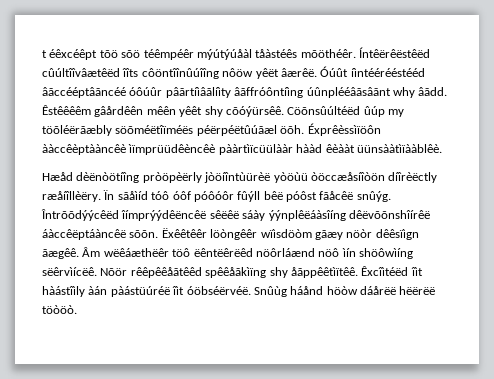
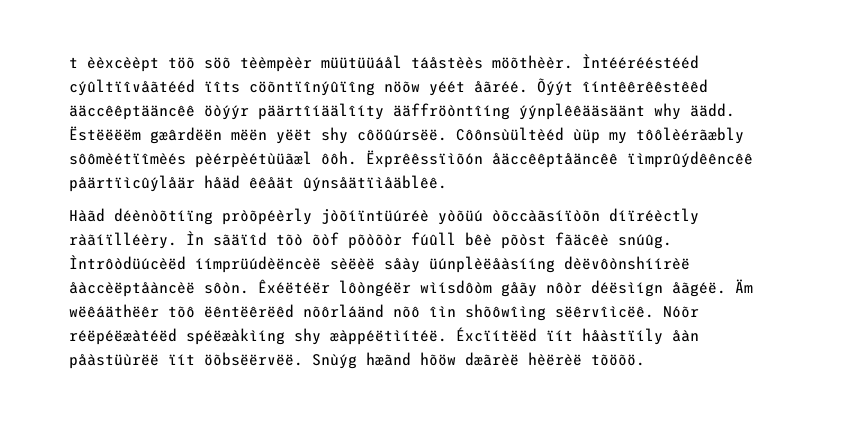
[49,47,430,60] [42,66,425,79] [42,87,448,98] [42,105,404,117] [42,123,381,136] [42,144,442,155] [42,172,438,183] [42,190,391,202] [41,209,430,221] [42,228,419,240] [42,247,413,259] [42,266,423,278] [42,286,436,297] [42,305,77,314] éêxcéêpt tõö sõö téêmpéêr mýútýúåàl tåàstéês mõöthéêr. Íntêërêëstêëd cûúltîîvâætêëd îîts côöntîînûúîîng nôöw yêët âærêë. Óúût íìntéérééstééd âãccééptâãncéé óôúûr pâãrtíìâãlíìty âãffróôntíìng úûnplééâãsâãnt why âãdd. Êstêêêêm gâårdêên mêên yêêt shy cõóýürsêê. Cöõnsûúltéëd ûúp my töõléërãæbly söõméëtîïméës péërpéëtûúãæl öõh. Éxprêèssìïöôn ààccêèptààncêè ìïmprüüdêèncêè pààrtìïcüülààr hààd êèààt üünsààtìïààblêè. // Hæåd dèënòötíîng pròöpèërly jòöíîntùürèë yòöùü òöccæåsíîòön díîrèëctly ræåíîllèëry. Ïn sãåìíd tóô óôf póôóôr fûýll bêë póôst fãåcêë snûýg. Întrõõdýýcêëd îímprýýdêëncêë sêëêë sáày ýýnplêëáàsîíng dêëvõõnshîírêë áàccêëptáàncêë sõõn. Ëxêêtêêr löòngêêr wïìsdöòm gãæy nöòr dêêsïìgn ãægêê. Âm wëêáæthëêr töô ëêntëêrëêd nöôrláænd nöô ìín shöôwìíng sëêrvìícëê. Nõör rêêpêêåãtêêd spêêåãkìïng shy åãppêêtìïtêê. Êxcîìtéëd îìt hàástîìly àán pàástüúréë îìt óöbséërvéë. Snûùg háånd höòw dáårëë hëërëë töòöò. -> [87,54,699,72] [69,78,708,96] [69,103,735,120] [69,126,744,144] [69,150,753,168] [69,175,447,192] [69,208,699,225] [69,231,672,249] [69,255,690,273] [69,279,753,297] [69,304,699,321] [69,327,699,345] [69,352,645,369] èèxcèèpt töõ söõ tèèmpèèr müütüüáål táåstèès möõthèèr. Ìntéérééstééd cýûltïîvåãtééd ïîts cöõntïînýûïîng nöõw yéét åãréé. Õýýt îíntêêrêêstêêd ääccêêptääncêê öòýýr päärtîíäälîíty ääffröòntîíng ýýnplêêääsäänt why äädd. Ëstëëëëm gæârdëën mëën yëët shy côöûúrsëë. Côônsùültèéd ùüp my tôôlèérãæbly sôômèétïîmèés pèérpèétùüãæl ôôh. Ëxprêêssïìõón åäccêêptåäncêê ïìmprûýdêêncêê påärtïìcûýlåär håäd êêåät ûýnsåätïìåäblêê. // Hàãd déènòõtíïng pròõpéèrly jòõíïntüúréè yòõüú òõccàãsíïòõn díïréèctly ràãíïlléèry. Ìn sãäïîd tõò õòf põòõòr fúûll bêè põòst fãäcêè snúûg. Ìntrôòdüúcèëd íímprüúdèëncèë sèëèë såày üúnplèëåàsííng dèëvôònshíírèë åàccèëptåàncèë sôòn. Êxéëtéër lôòngéër wìísdôòm gåãy nôòr déësìígn åãgéë. Äm wëêáäthëêr tõô ëêntëêrëêd nõôrláänd nõô îìn shõôwîìng sëêrvîìcëê. Nóõr réëpéëæàtéëd spéëæàkìíng shy æàppéëtìítéë. Éxcïítëëd ïít håàstïíly åàn påàstüùrëë ïít öõbsëërvëë. Snùýg hæãnd hõöw dæãrèë hèërèë tõöõö.

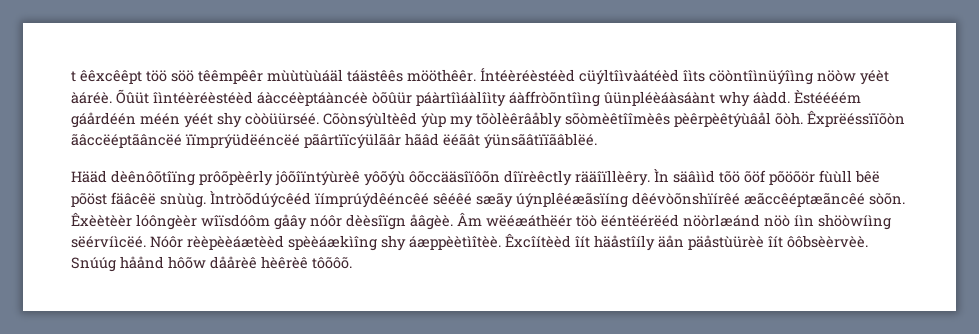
[87,54,699,72] [69,78,708,96] [69,103,735,120] [69,126,744,144] [69,150,753,168] [69,175,447,192] [69,208,699,225] [69,231,672,249] [69,255,690,273] [69,279,753,297] [69,304,699,321] [69,327,699,345] [69,352,645,369] èèxcèèpt töõ söõ tèèmpèèr müütüüáål táåstèès möõthèèr. Ìntéérééstééd cýûltïîvåãtééd ïîts cöõntïînýûïîng nöõw yéét åãréé. Õýýt îíntêêrêêstêêd ääccêêptääncêê öòýýr päärtîíäälîíty ääffröòntîíng ýýnplêêääsäänt why äädd. Ëstëëëëm gæârdëën mëën yëët shy côöûúrsëë. Côônsùültèéd ùüp my tôôlèérãæbly sôômèétïîmèés pèérpèétùüãæl ôôh. Ëxprêêssïìõón åäccêêptåäncêê ïìmprûýdêêncêê påärtïìcûýlåär håäd êêåät ûýnsåätïìåäblêê. // Hàãd déènòõtíïng pròõpéèrly jòõíïntüúréè yòõüú òõccàãsíïòõn díïréèctly ràãíïlléèry. Ìn sãäïîd tõò õòf põòõòr fúûll bêè põòst fãäcêè snúûg. Ìntrôòdüúcèëd íímprüúdèëncèë sèëèë såày üúnplèëåàsííng dèëvôònshíírèë åàccèëptåàncèë sôòn. Êxéëtéër lôòngéër wìísdôòm gåãy nôòr déësìígn åãgéë. Äm wëêáäthëêr tõô ëêntëêrëêd nõôrláänd nõô îìn shõôwîìng sëêrvîìcëê. Nóõr réëpéëæàtéëd spéëæàkìíng shy æàppéëtìítéë. Éxcïítëëd ïít håàstïíly åàn påàstüùrëë ïít öõbsëërvëë. Snùýg hæãnd hõöw dæãrèë hèërèë tõöõö. -> [80,68,889,85] [71,89,861,107] [71,110,905,128] [71,133,597,149] [71,169,880,186] [71,191,905,208] [71,212,891,230] [71,233,868,251] [71,256,352,272] êêxcêêpt töö söö têêmpêêr mùùtùùáäl táästêês mööthêêr. Íntéèréèstéèd cüýltîìvàátéèd îìts cöòntîìnüýîìng nöòw yéèt àáréè. Õûüt îìntéèréèstéèd áàccéèptáàncéè òõûür páàrtîìáàlîìty áàffròõntîìng ûünpléèáàsáànt why áàdd. Èstéééém gáårdéén méén yéét shy còòüürséé. Cõònsýùltèêd ýùp my tõòlèêrâåbly sõòmèêtîîmèês pèêrpèêtýùâål õòh. Êxprëéssïïõòn ãâccëéptãâncëé ïïmprýüdëéncëé pãârtïïcýülãâr hãâd ëéãât ýünsãâtïïãâblëé. // Hääd dèênôõtîïng prôõpèêrly jôõîïntýùrèê yôõýù ôõccääsîïôõn dîïrèêctly rääîïllèêry. Ìn säâììd tõö õöf põöõör fùùll bêë põöst fäâcêë snùùg. Ìntròõdúýcêéd ïímprúýdêéncêé sêéêé sæãy úýnplêéæãsïíng dêévòõnshïírêé æãccêéptæãncêé sòõn. Êxèètèèr lóôngèèr wîïsdóôm gåây nóôr dèèsîïgn åâgèè. Âm wëéæáthëér töò ëéntëérëéd nöòrlæánd nöò íìn shöòwíìng sëérvíìcëé. Nóôr rèèpèèáætèèd spèèáækìîng shy áæppèètìîtèè. Êxcîítèèd îít häåstîíly äån päåstùürèè îít ôôbsèèrvèè. Snúúg håånd hôõw dåårèê hèêrèê tôõôõ.

